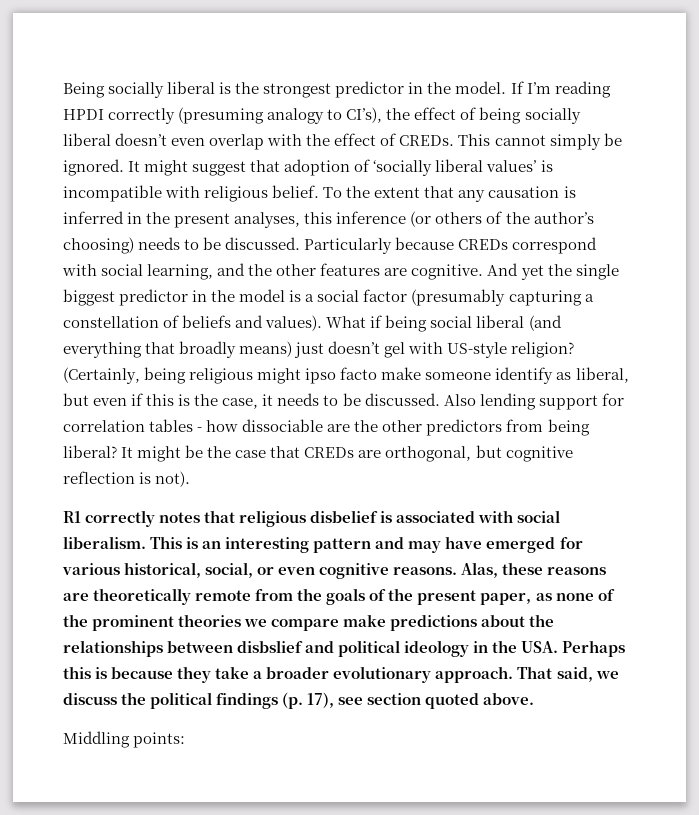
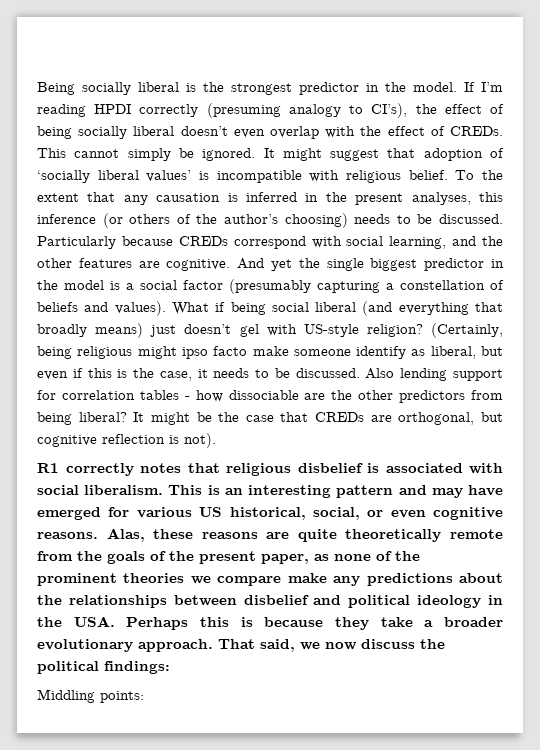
(120, 569) none -> [199,507,223,517] US
(89, 597) none -> [297,529,337,542] quite
(387, 620) none -> [333,576,361,586] any
[237,640,304,653] disbslief -> [243,595,309,605] disbelief
(619, 675) none -> [325,642,357,650] now
[216,692,535,709] findings (p. 17), see section quoted above. -> [104,661,170,674] findings:

